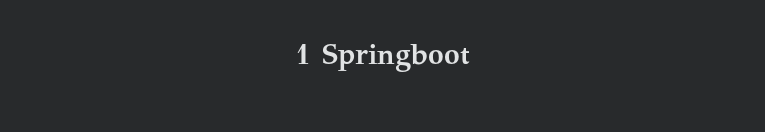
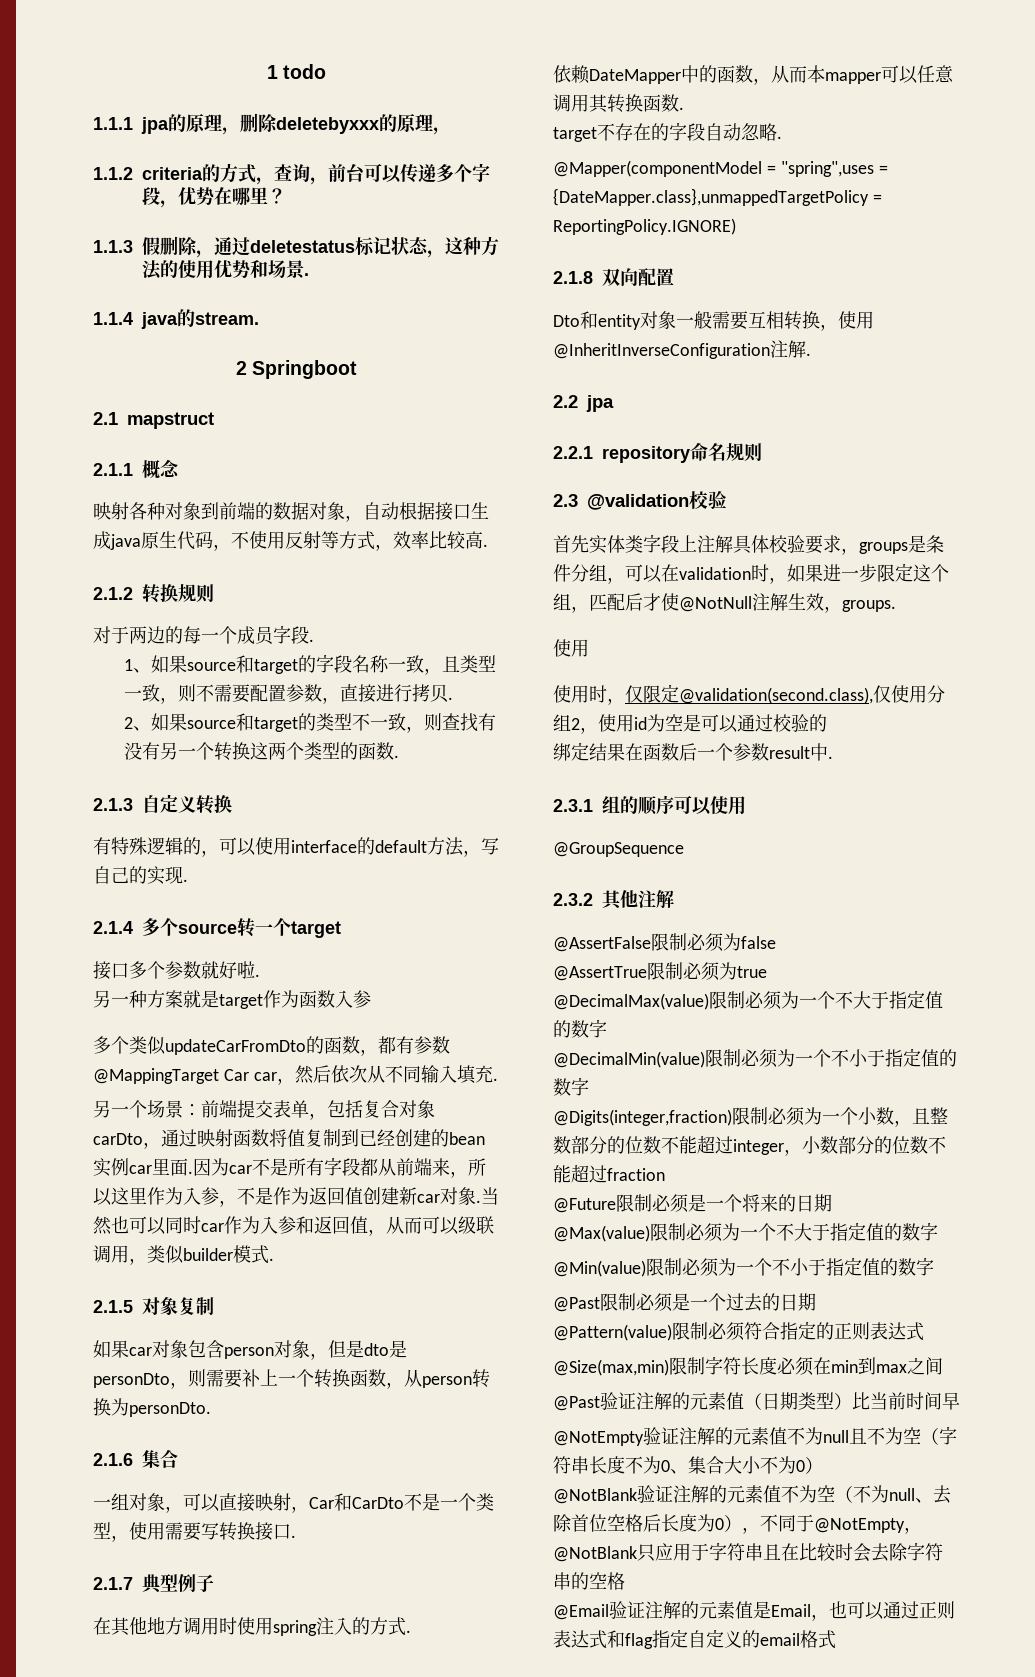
[295,43,470,72] 1 Springboot -> [266,64,327,79] [93,113,451,135] [93,163,490,185] [142,187,286,208] [93,236,499,258] [142,260,309,280] [93,309,259,329] [235,360,358,379] [93,412,214,429] [93,459,180,479] [93,502,489,522] [93,531,488,551] [93,583,214,603] [93,625,314,645] [124,654,497,675] [124,684,454,704] [124,713,497,733] [124,742,400,761] [93,794,232,814] [93,837,499,857] [93,866,188,885] [93,918,341,938] [93,961,260,980] [93,990,371,1009] [93,1036,450,1056] [93,1065,498,1085] [93,1100,435,1120] [93,1129,485,1149] [93,1157,486,1178] [93,1187,499,1207] [93,1216,494,1236] [93,1245,274,1265] [93,1297,214,1315] [93,1340,407,1360] [93,1369,490,1389] [93,1398,211,1417] [93,1450,178,1468] [93,1493,494,1513] [93,1522,296,1542] [93,1574,214,1594] [93,1617,411,1636] [553,65,954,85] [553,94,684,113] [553,122,782,142] [553,160,888,177] [553,188,882,206] [553,218,736,235] [553,268,674,286] [553,311,874,331] [553,340,811,359] [553,395,614,412] [553,442,762,463] [553,491,727,510] [553,534,944,555] [553,563,949,584] [553,593,896,613] [553,639,589,657] [553,684,945,705] [553,714,827,734] [553,742,833,761] [553,795,746,815] [553,842,684,857] [553,890,674,910] [553,933,776,952] [553,962,767,981] [553,990,943,1010] [553,1019,607,1038] [553,1048,957,1068] [553,1077,589,1096] [553,1107,948,1127] [553,1135,946,1156] [553,1164,665,1183] [553,1194,832,1213] [553,1222,938,1242] [553,1257,934,1277] [553,1293,816,1312] [553,1321,924,1341] [553,1356,943,1376] [553,1392,960,1411] [553,1426,957,1446] [553,1456,823,1474] [553,1485,951,1504] [553,1514,922,1534] [553,1542,943,1562] [553,1572,625,1590] [553,1601,955,1621] [553,1629,836,1649] 1 todo // 1.1.1 jpa的原理，删除deletebyxxx的原理， // 1.1.2 criteria的方式，查询，前台可以传递多个字段，优势在哪里？ // 1.1.3假删除，通过deletestatus标记状态，这种方法的使用优势和场景. // 1.1.4 java的stream. // 2 Springboot // 2.1 mapstruct // 2.1.1概念 // 映射各种对象到前端的数据对象，自动根据接口生成java原生代码，不使用反射等方式，效率比较高. // 2.1.2转换规则 // 对于两边的每一个成员字段. // 1、如果source和target的字段名称一致，且类型一致，则不需要配置参数，直接进行拷贝. // 2、如果source和target的类型不一致，则查找有没有另一个转换这两个类型的函数. // 2.1.3自定义转换 // 有特殊逻辑的，可以使用interface的default方法，写自己的实现. // 2.1.4多个source转一个target // 接口多个参数就好啦. // 另一种方案就是target作为函数入参 // 多个类似updateCarFromDto的函数，都有参数@MappingTarget Car car，然后依次从不同输入填充. // 另一个场景：前端提交表单，包括复合对象carDto，通过映射函数将值复制到已经创建的bean实例car里面.因为car不是所有字段都从前端来，所以这里作为入参，不是作为返回值创建新car对象.当然也可以同时car作为入参和返回值，从而可以级联调用，类似builder模式. // 2.1.5对象复制 // 如果car对象包含person对象，但是dto是personDto，则需要补上一个转换函数，从person转换为personDto. // 2.1.6集合 // 一组对象，可以直接映射，Car和CarDto不是一个类型，使用需要写转换接口. // 2.1.7典型例子 // 在其他地方调用时使用spring注入的方式. // 依赖DateMapper中的函数，从而本mapper可以任意调用其转换函数. // target不存在的字段自动忽略. // @Mapper(componentModel = "spring",uses = {DateMapper.class},unmappedTargetPolicy = ReportingPolicy.IGNORE) // 2.1.8双向配置 // Dto和entity对象一般需要互相转换，使用@InheritInverseConfiguration注解. // 2.2 jpa // 2.2.1 repository命名规则 // 2.3 @validation校验 // 首先实体类字段上注解具体校验要求，groups是条件分组，可以在validation时，如果进一步限定这个组，匹配后才使@NotNull注解生效，groups. // 使用 // 使用时，仅限定@validation(second.class),仅使用分组2，使用id为空是可以通过校验的 // 绑定结果在函数后一个参数result中. // 2.3.1组的顺序可以使用 // @GroupSequence // 2.3.2其他注解 // @AssertFalse限制必须为false // @AssertTrue限制必须为true // @DecimalMax(value)限制必须为一个不大于指定值的数字 // @DecimalMin(value)限制必须为一个不小于指定值的数字 // @Digits(integer,fraction)限制必须为一个小数，且整数部分的位数不能超过integer，小数部分的位数不能超过fraction // @Future限制必须是一个将来的日期 // @Max(value)限制必须为一个不大于指定值的数字 // @Min(value)限制必须为一个不小于指定值的数字 // @Past限制必须是一个过去的日期 // @Pattern(value)限制必须符合指定的正则表达式 // @Size(max,min)限制字符长度必须在min到max之间 // @Past验证注解的元素值（日期类型）比当前时间早 // @NotEmpty验证注解的元素值不为null且不为空（字符串长度不为0、集合大小不为0） // @NotBlank验证注解的元素值不为空（不为null、去除首位空格后长度为0），不同于@NotEmpty，@NotBlank只应用于字符串且在比较时会去除字符串的空格 // @Email验证注解的元素值是Email，也可以通过正则表达式和flag指定自定义的email格式

